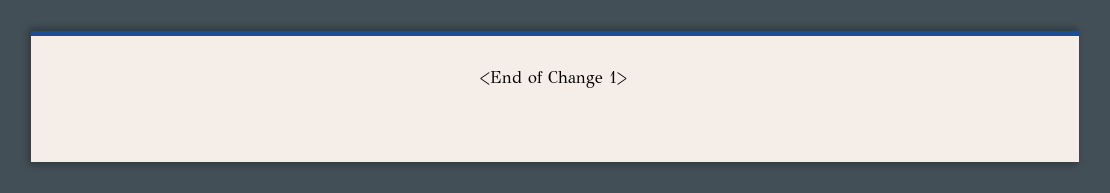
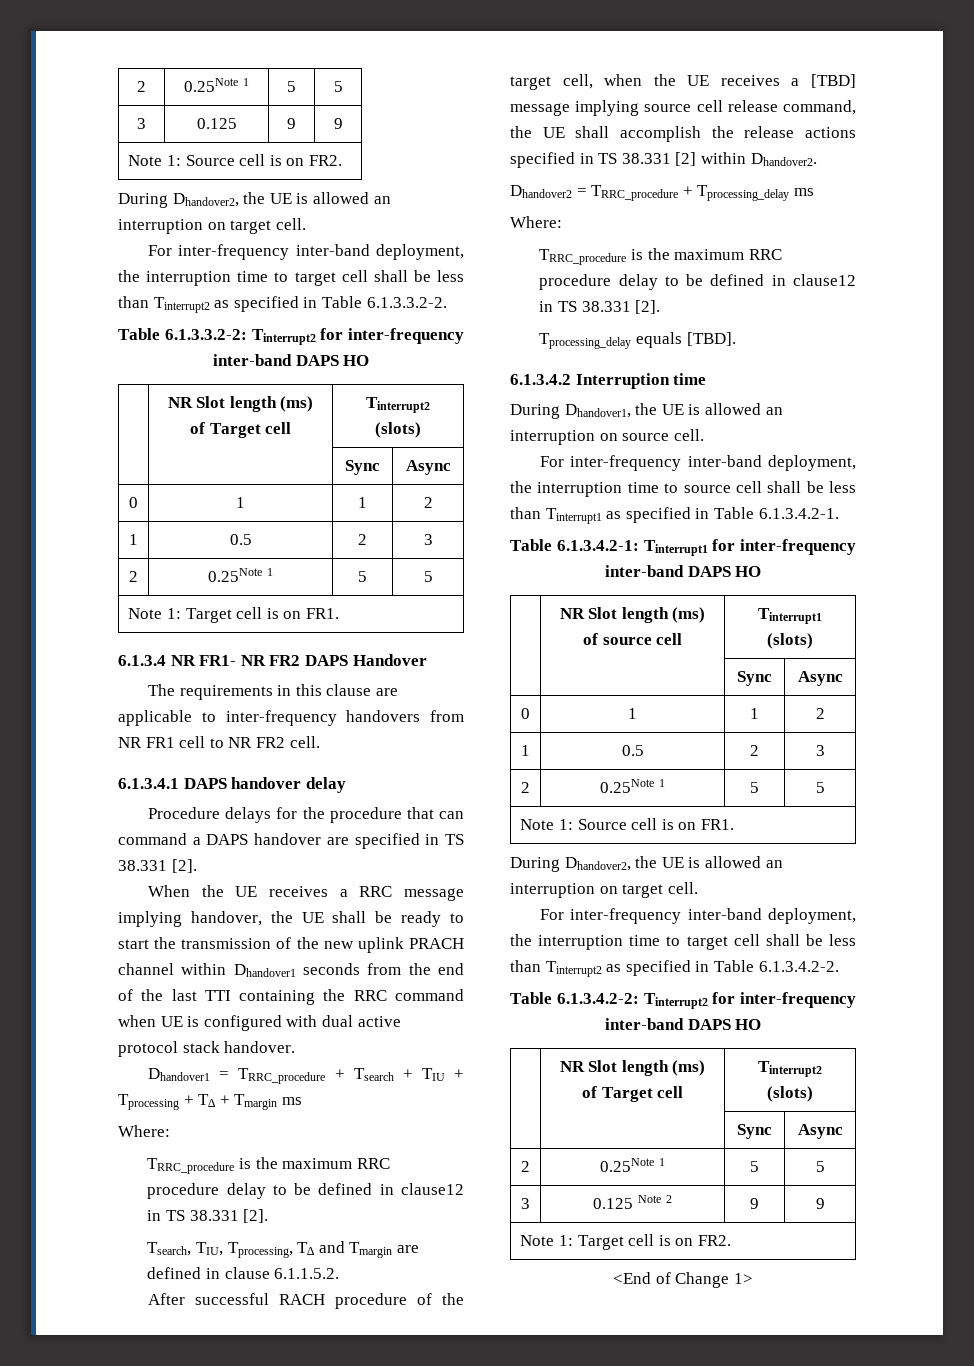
(479, 78) none -> [137,81,146,92] [184,78,249,92] [287,81,296,92] [333,81,343,92] [137,118,146,129] [196,118,237,129] [287,118,296,129] [333,118,343,129] [128,154,342,166] [118,192,391,208] [118,218,306,234] [148,244,464,260] [118,270,464,286] [118,296,447,313] [118,328,464,345] [212,354,370,366] [167,396,314,412] [189,422,292,438] [366,397,430,413] [375,422,421,438] [345,460,380,475] [405,460,451,475] [129,497,138,508] [236,497,245,508] [358,497,367,508] [423,497,433,508] [129,534,138,545] [229,534,252,545] [358,534,367,545] [423,534,433,545] [129,571,138,582] [208,568,273,582] [358,571,367,582] [423,571,433,582] [128,607,339,623] [118,654,427,666] [148,684,399,700] [118,710,464,726] [118,736,320,748] [118,777,346,793] [148,807,464,823] [118,833,465,849] [118,859,197,873] [148,885,464,901] [118,911,464,927] [118,937,464,953] [118,963,464,977] [118,989,464,1005] [118,1015,401,1031] [118,1041,296,1057] [148,1068,464,1084] [118,1094,302,1110] [118,1125,170,1137] [147,1157,390,1174] [147,1183,465,1199] [147,1209,269,1223] [147,1241,419,1258] [147,1267,340,1279] [148,1293,464,1309] [510,74,856,90] [510,100,856,116] [510,126,856,142] [510,152,817,168] [510,185,814,201] [510,216,562,228] [539,248,782,265] [539,274,856,290] [539,300,661,314] [539,332,736,349] [510,373,707,389] [510,403,783,419] [510,429,704,445] [540,455,856,471] [510,481,856,497] [510,507,839,524] [510,539,856,556] [604,565,762,577] [559,607,706,623] [582,633,683,645] [758,608,822,624] [767,633,813,649] [737,671,772,686] [797,671,843,686] [521,708,530,719] [628,708,637,719] [750,708,759,719] [815,708,825,719] [521,745,530,756] [621,745,644,756] [750,745,759,756] [815,745,825,756] [521,782,530,793] [600,779,665,793] [750,782,759,793] [815,782,825,793] [520,818,734,830] [510,856,783,872] [510,882,698,898] [540,908,856,924] [510,934,856,950] [510,960,839,977] [510,992,856,1009] [604,1018,762,1030] [559,1060,706,1076] [581,1086,684,1102] [758,1061,822,1077] [767,1086,813,1102] [737,1124,772,1139] [797,1124,843,1139] [521,1161,530,1172] [600,1158,665,1172] [750,1161,759,1172] [815,1161,825,1172] [521,1198,530,1209] [593,1195,672,1209] [750,1198,759,1209] [815,1198,825,1209] [520,1234,731,1250] 2 | 0.25Note 1 | 5 | 5 // 3 | 0.125 | 9 | 9 // Note 1: Source cell is on FR2. // During Dhandover2, the UE is allowed an interruption on target cell. // For inter-frequency inter-band deployment, the interruption time to target cell shall be less than Tinterrupt2 as specified in Table 6.1.3.3.2-2. // Table 6.1.3.3.2-2: Tinterrupt2 for inter-frequency inter-band DAPS HO // | NR Slot length (ms) of Target cell | Tinterrupt2 (slots) // | | Sync | Async // 0 | 1 | 1 | 2 // 1 | 0.5 | 2 | 3 // 2 | 0.25Note 1 | 5 | 5 // Note 1: Target cell is on FR1. // 6.1.3.4 NR FR1- NR FR2 DAPS Handover // The requirements in this clause are applicable to inter-frequency handovers from NR FR1 cell to NR FR2 cell. // 6.1.3.4.1 DAPS handover delay // Procedure delays for the procedure that can command a DAPS handover are specified in TS 38.331 [2]. // When the UE receives a RRC message implying handover, the UE shall be ready to start the transmission of the new uplink PRACH channel within Dhandover1 seconds from the end of the last TTI containing the RRC command when UE is configured with dual active protocol stack handover. // Dhandover1 = TRRC_procedure + Tsearch + TIU + Tprocessing + T∆ + Tmargin ms // Where: // TRRC_procedure is the maximum RRC procedure delay to be defined in clause12 in TS 38.331 [2]. // Tsearch, TIU, Tprocessing, T∆ and Tmargin are defined in clause 6.1.1.5.2. // After successful RACH procedure of the target cell, when the UE receives a [TBD] message implying source cell release command, the UE shall accomplish the release actions specified in TS 38.331 [2] within Dhandover2. // Dhandover2 = TRRC_procedure + Tprocessing_delay ms // Where: // TRRC_procedure is the maximum RRC procedure delay to be defined in clause12 in TS 38.331 [2]. // Tprocessing_delay equals [TBD]. // 6.1.3.4.2 Interruption time // During Dhandover1, the UE is allowed an interruption on source cell. // For inter-frequency inter-band deployment, the interruption time to source cell shall be less than Tinterrupt1 as specified in Table 6.1.3.4.2-1. // Table 6.1.3.4.2-1: Tinterrupt1 for inter-frequency inter-band DAPS HO // | NR Slot length (ms) of source cell | Tinterrupt1 (slots) // | | Sync | Async // 0 | 1 | 1 | 2 // 1 | 0.5 | 2 | 3 // 2 | 0.25Note 1 | 5 | 5 // Note 1: Source cell is on FR1. // During Dhandover2, the UE is allowed an interruption on target cell. // For inter-frequency inter-band deployment, the interruption time to target cell shall be less than Tinterrupt2 as specified in Table 6.1.3.4.2-2. // Table 6.1.3.4.2-2: Tinterrupt2 for inter-frequency inter-band DAPS HO // | NR Slot length (ms) of Target cell | Tinterrupt2 (slots) // | | Sync | Async // 2 | 0.25Note 1 | 5 | 5 // 3 | 0.125 Note 2 | 9 | 9 // Note 1: Target cell is on FR2. //

